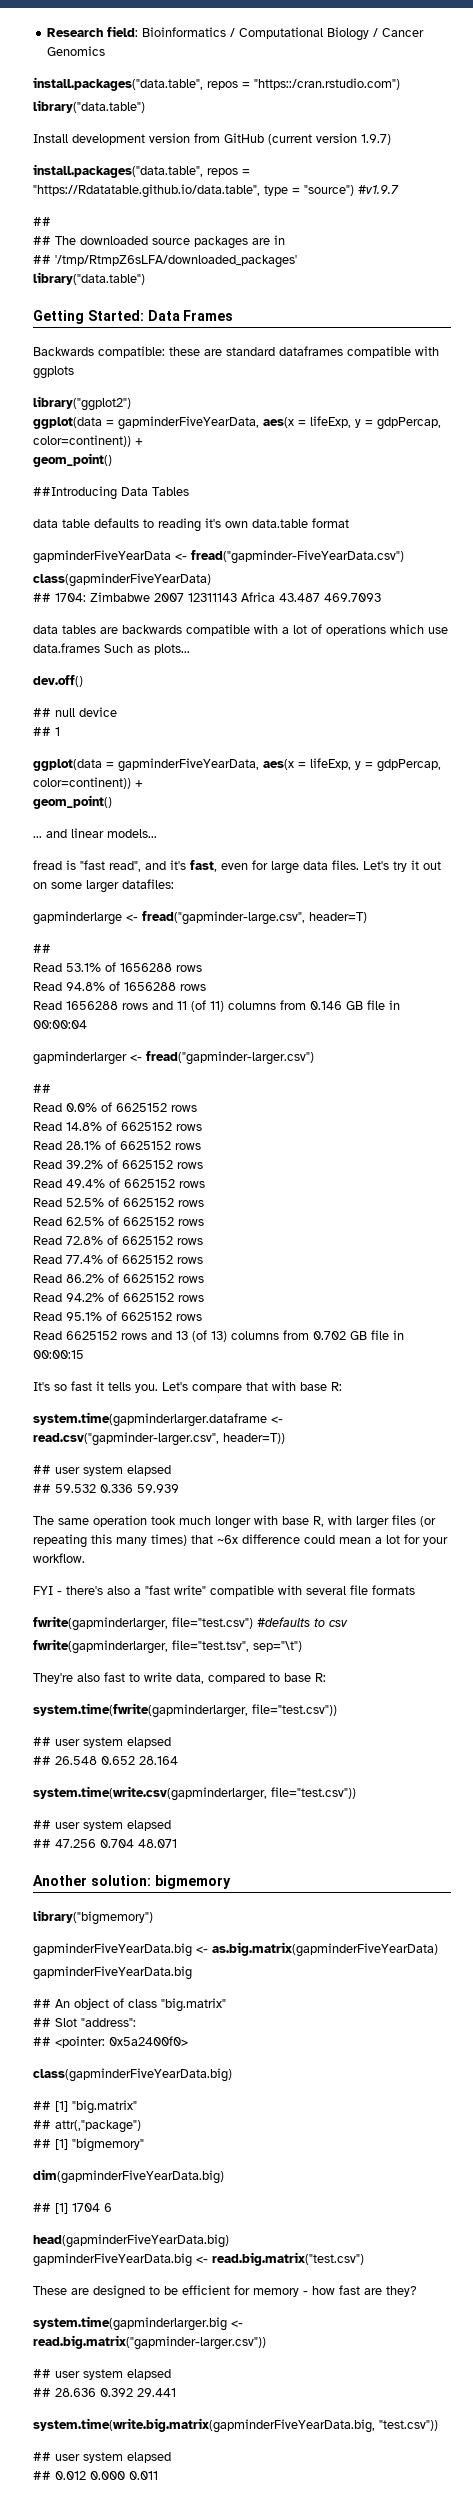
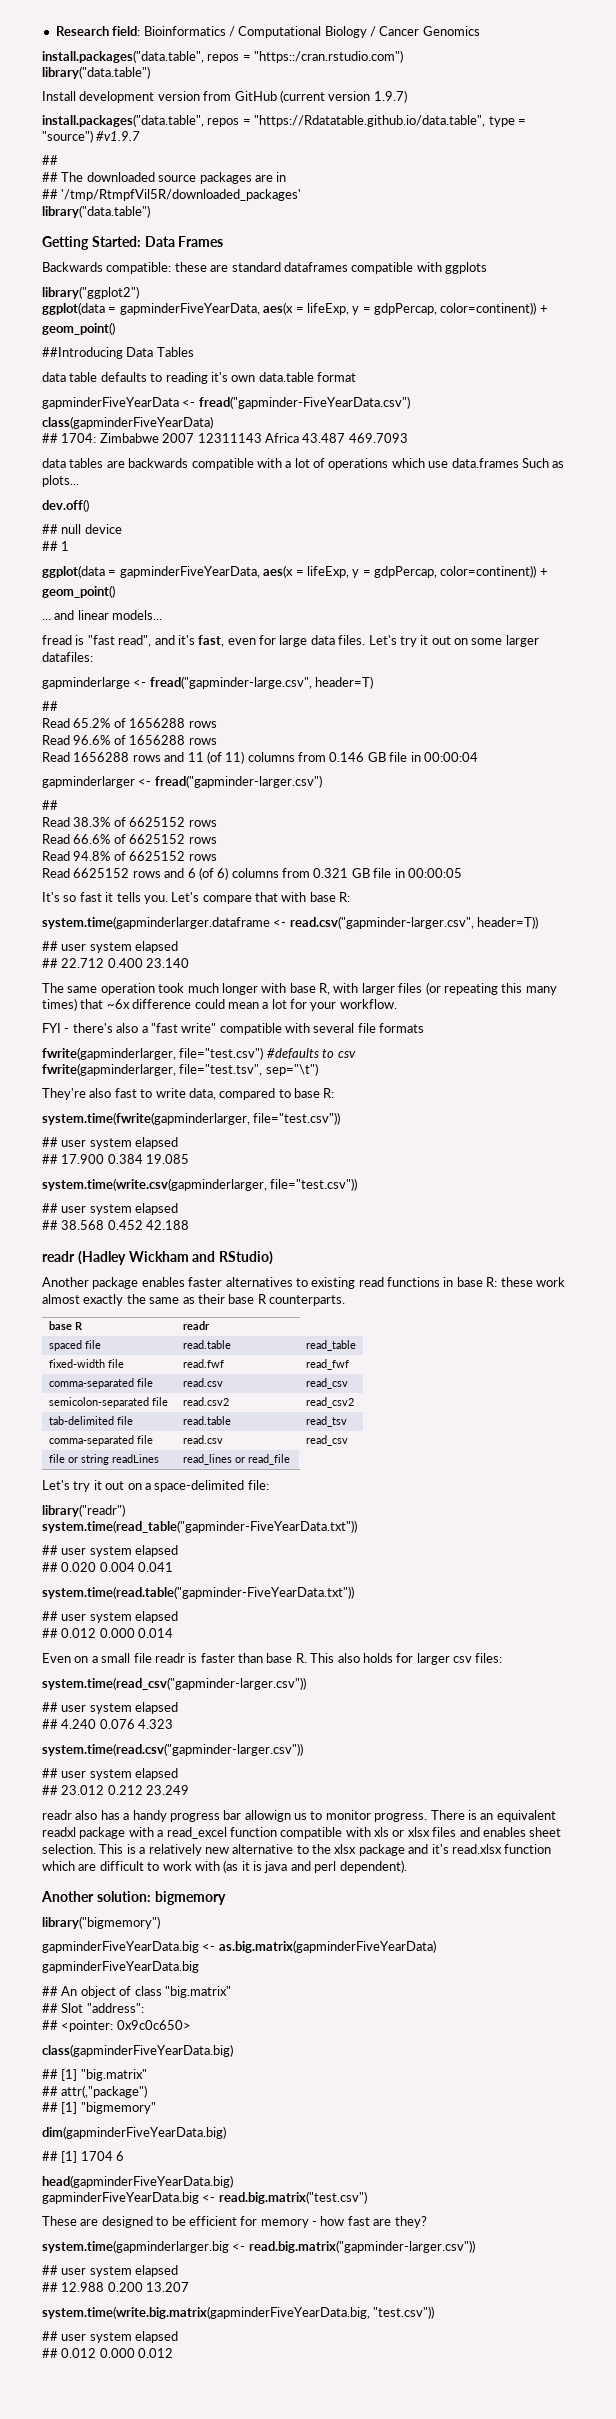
[55,255,297,268] '/tmp/RtmpZ6sLFA/downloaded_packages' -> [61,189,302,201] '/tmp/RtmpfVil5R/downloaded_packages'
[66,962,202,972] [33,982,105,991] 53.1% of 1656288 rows // Read 94.8% -> [73,718,217,728] [42,735,111,745] 65.2% of 1656288 rows // Read 96.6%
[66,1102,197,1112] [33,1121,202,1131] [33,1140,201,1150] [33,1159,203,1169] [33,1178,205,1188] [33,1197,204,1207] [33,1216,204,1226] [33,1235,203,1245] [33,1254,203,1264] [33,1273,204,1283] [33,1292,204,1302] [33,1312,102,1321] 0.0% of 6625152 rows // Read 14.8% of 6625152 rows // Read 28.1% of 6625152 rows // Read 39.2% of 6625152 rows // Read 49.4% of 6625152 rows // Read 52.5% of 6625152 rows // Read 62.5% of 6625152 rows // Read 72.8% of 6625152 rows // Read 77.4% of 6625152 rows // Read 86.2% of 6625152 rows // Read 94.2% of 6625152 rows // Read 95.1% -> [73,817,217,827] [42,834,217,844] [42,851,111,861] 38.3% of 6625152 rows // Read 66.6% of 6625152 rows // Read 94.8%
[176,1330,404,1342] [33,1350,84,1359] 13 (of 13) columns from 0.702 GB file in 00:00:15 -> [187,867,462,880] 6 (of 6) columns from 0.321 GB file in 00:00:05
[55,1484,179,1493] 59.532 0.336 59.939 -> [61,958,190,968] 22.712 0.400 23.140
[55,1756,178,1765] 26.548 0.652 28.164 -> [61,1154,190,1164] 17.900 0.384 19.085
[55,1839,177,1848] 47.256 0.704 48.071 -> [61,1220,190,1230] [42,1251,274,1265] [42,1277,565,1289] [42,1294,345,1306] [48,1321,83,1330] [182,1321,210,1330] [48,1340,101,1351] [182,1340,231,1349] [305,1340,356,1351] [48,1359,124,1368] [182,1359,224,1368] [305,1359,349,1370] [48,1378,153,1389] [182,1378,223,1387] [305,1378,348,1389] [48,1397,168,1408] [182,1397,229,1406] [305,1397,354,1408] [48,1416,133,1425] [182,1416,231,1425] [305,1416,347,1427] [48,1435,153,1446] [182,1435,223,1444] [305,1435,348,1446] [48,1454,159,1465] [182,1454,290,1465] [42,1480,269,1492] [42,1504,125,1517] [42,1520,357,1533] [42,1545,179,1557] [42,1562,174,1572] [42,1586,354,1599] [42,1611,179,1623] [42,1628,174,1638] [42,1653,503,1665] [42,1677,306,1690] [42,1702,179,1714] [42,1719,174,1729] [42,1743,303,1756] [42,1768,179,1780] [42,1785,190,1795] [42,1810,556,1822] [42,1827,562,1839] [42,1844,552,1856] [42,1860,407,1873] 38.568 0.452 42.188 // readr (Hadley Wickham and RStudio) // Another package enables faster alternatives to existing read functions in base R: these work almost exactly the same as their base R counterparts. // base R | readr // spaced file | read.table | read_table // fixed-width file | read.fwf | read_fwf // comma-separated file | read.csv | read_csv // semicolon-separated file | read.csv2 | read_csv2 // tab-delimited file | read.table | read_tsv // comma-separated file | read.csv | read_csv // file or string readLines | read_lines or read_file // Let's try it out on a space-delimited file: // library("readr") // system.time(read_table("gapminder-FiveYearData.txt")) // ## user system elapsed // ## 0.020 0.004 0.041 // system.time(read.table("gapminder-FiveYearData.txt")) // ## user system elapsed // ## 0.012 0.000 0.014 // Even on a small file readr is faster than base R. This also holds for larger csv files: // system.time(read_csv("gapminder-larger.csv")) // ## user system elapsed // ## 4.240 0.076 4.323 // system.time(read.csv("gapminder-larger.csv")) // ## user system elapsed // ## 23.012 0.212 23.249 // readr also has a handy progress bar allowign us to monitor progress. There is an equivalent readxl package with a read_excel function compatible with xls or xlsx files and enables sheet selection. This is a relatively new alternative to the xlsx package and it's read.xlsx function which are difficult to work with (as it is java and perl dependent).
[109,2036,188,2046] 0x5a2400f0> -> [116,2020,191,2030] 0x9c0c650>
[55,2388,176,2397] 28.636 0.392 29.441 -> [61,2282,190,2292] 12.988 0.200 13.207
[129,2471,158,2480] 0.011 -> [138,2348,174,2358] 0.012

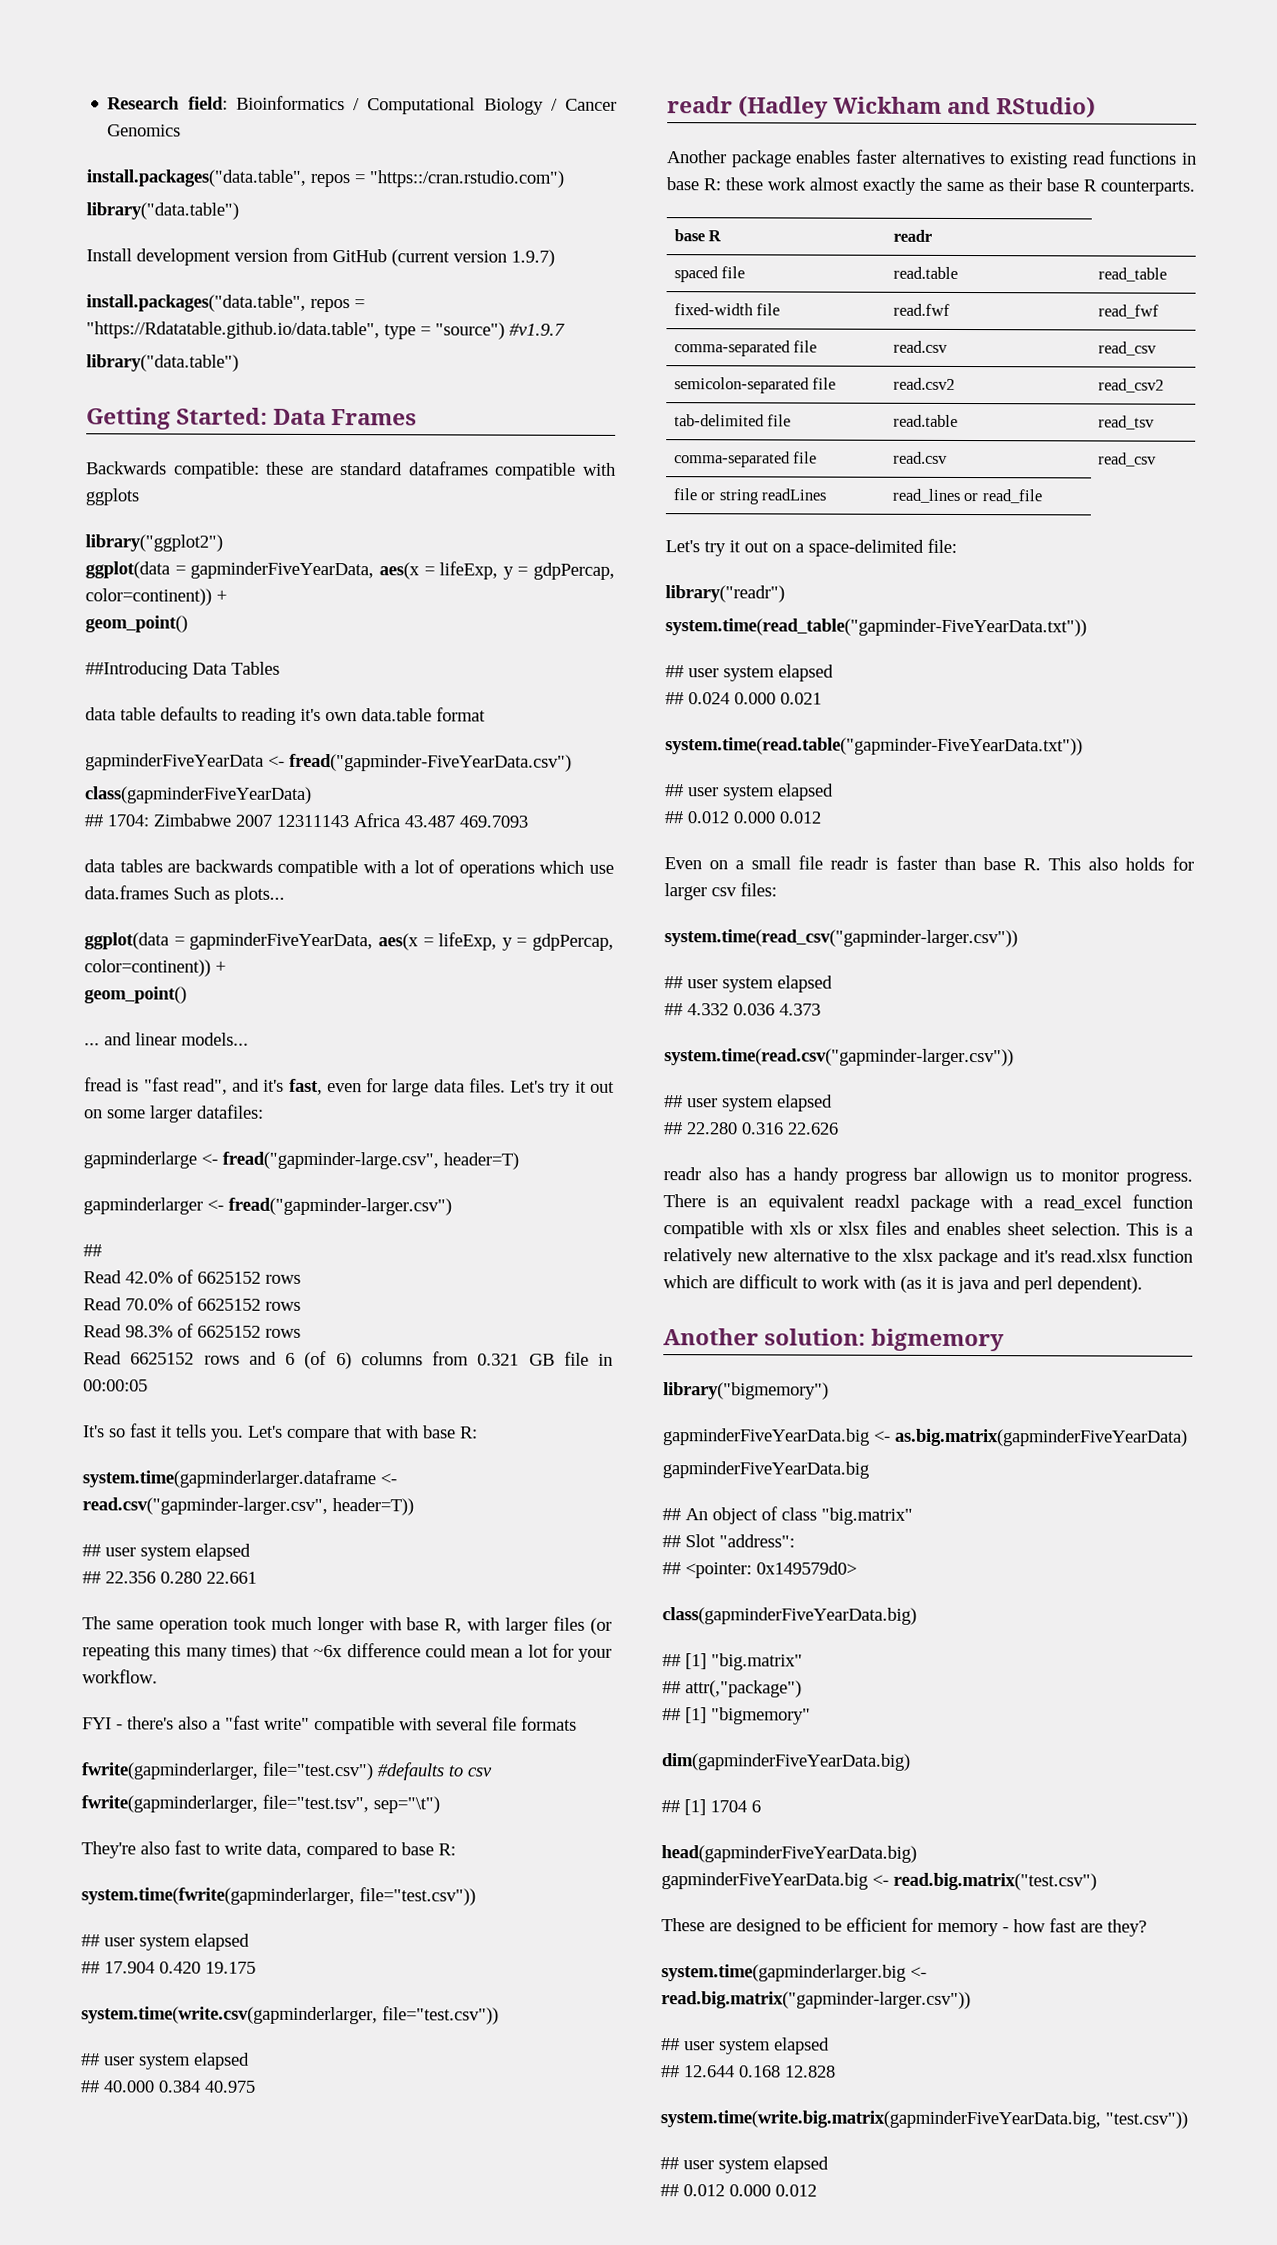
[42,155,58,165] [42,172,287,184] [42,189,302,201] // ## // ## The downloaded source packages are in // ## '/tmp/RtmpfVil5R/downloaded_packages' -> (565, 329) none
[42,499,89,512] [42,524,122,534] [42,541,70,551] // dev.off() // ## null device // ## 1 -> (285, 895) none
[42,701,58,711] [42,718,217,728] [42,735,217,745] [42,751,478,764] // ## // Read 65.2% of 1656288 rows // Read 96.6% of 1656288 rows // Read 1656288 rows and 11 (of 11) columns from 0.146 GB file in 00:00:04 -> (519, 1161) none
[73,817,217,827] [42,834,217,844] [42,851,111,861] 38.3% of 6625152 rows // Read 66.6% of 6625152 rows // Read 94.8% -> [125,1269,301,1284] [83,1296,301,1311] [83,1324,173,1338] 42.0% of 6625152 rows // Read 70.0% of 6625152 rows // Read 98.3%
[61,958,190,968] 22.712 0.400 23.140 -> [105,1571,257,1584] 22.356 0.280 22.661
[61,1154,190,1164] 17.900 0.384 19.085 -> [104,1961,256,1974] 17.904 0.420 19.175
[61,1220,190,1230] 38.568 0.452 42.188 -> [103,2080,255,2093] 40.000 0.384 40.975
[61,1562,174,1572] 0.020 0.004 0.041 -> [688,692,822,705] 0.024 0.000 0.021
[138,1628,174,1638] 0.014 -> [779,811,821,824] 0.012
[61,1719,174,1729] 4.240 0.076 4.323 -> [687,1003,821,1016] 4.332 0.036 4.373
[61,1785,190,1795] 23.012 0.212 23.249 -> [686,1122,839,1135] 22.280 0.316 22.626
[116,2020,191,2030] 0x9c0c650> -> [756,1561,857,1575] 0x149579d0>
[61,2282,190,2292] 12.988 0.200 13.207 -> [684,2065,836,2078] 12.644 0.168 12.828

